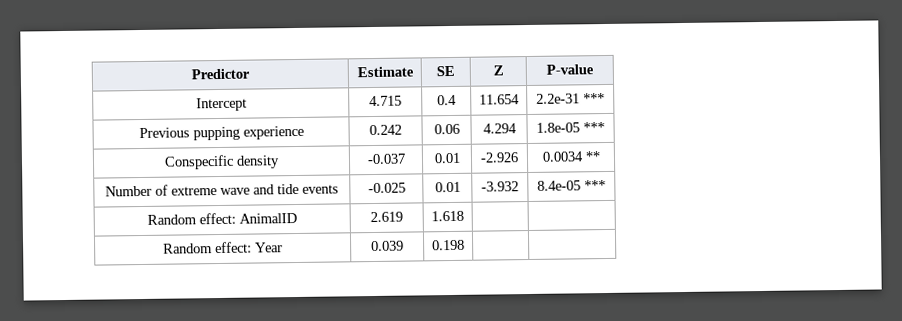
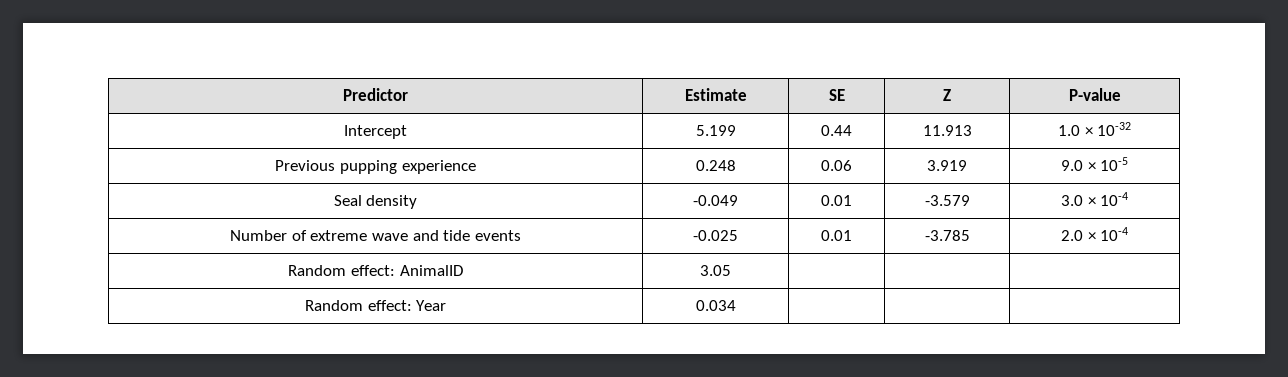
[369,95,402,107] [437,94,457,106] [479,94,520,105] [536,93,605,104] 4.715 | 0.4 | 11.654 | 2.2e-31 *** -> [695,125,736,136] [821,125,852,136] [922,125,972,136] [1057,122,1132,136] 5.199 | 0.44 | 11.913 | 1.0 × 10-32
[369,124,402,136] 0.242 -> [695,160,736,171] 0.248
[482,123,517,134] [536,122,605,133] [164,154,234,170] 4.294 | 1.8e-05 *** // Conspecific -> [927,160,967,171] [1060,157,1129,171] [333,195,362,206] 3.919 | 9.0 × 10-5 // Seal
[366,153,406,165] [433,152,461,164] [480,152,519,163] [541,151,601,162] -0.037 | 0.01 | -2.926 | 0.0034 ** -> [693,195,738,206] [821,195,852,206] [924,195,970,206] [1060,192,1129,206] -0.049 | 0.01 | -3.579 | 3.0 × 10-4
[481,181,519,192] [537,180,606,191] -3.932 | 8.4e-05 *** -> [924,230,970,241] [1060,227,1129,241] -3.785 | 2.0 × 10-4
[370,211,403,223] [431,210,464,222] 2.619 | 1.618 -> [700,265,731,276] 3.05 |
[371,240,404,252] [432,239,465,251] 0.039 | 0.198 -> [695,300,736,311] 0.034 |

